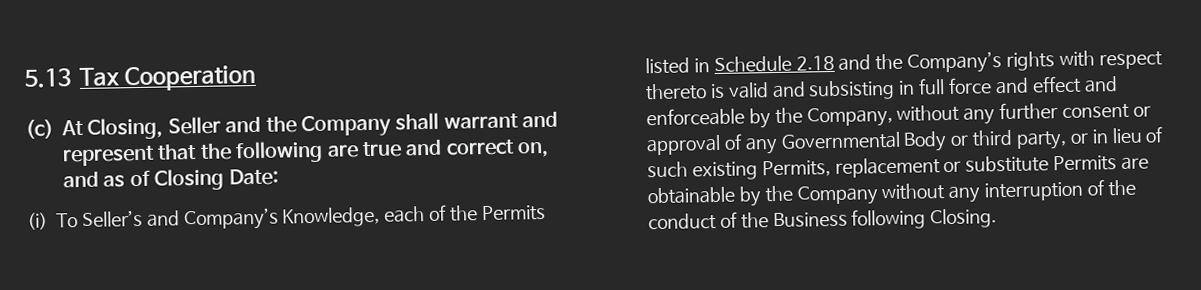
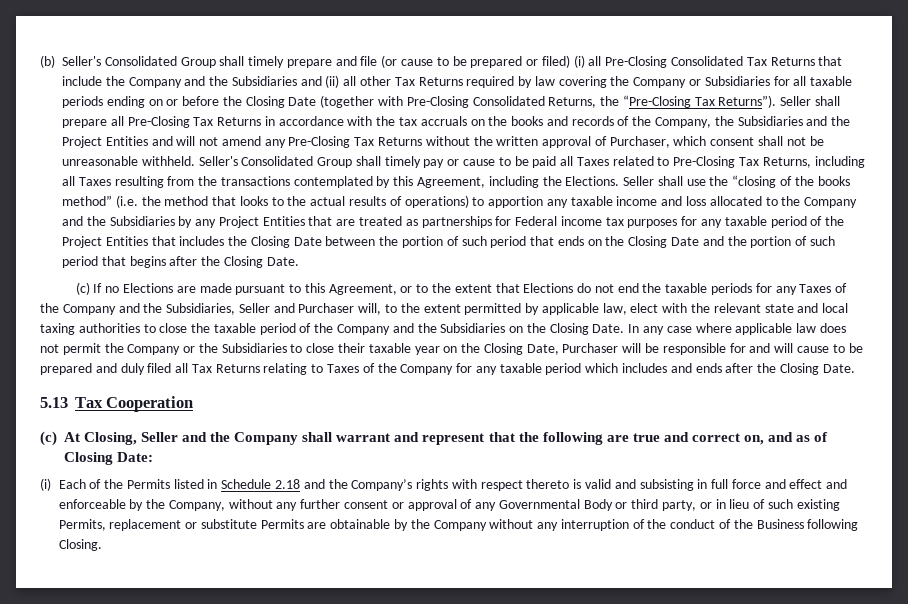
(24, 78) none -> [40,55,843,68] [62,75,853,88] [62,95,841,108] [62,116,851,128] [62,136,824,148] [62,156,865,168] [62,175,850,188] [62,195,858,208] [62,216,845,228] [62,236,835,248] [62,256,299,268] [75,282,848,295] [40,303,849,315] [40,323,846,335] [40,343,863,355] [40,363,855,375] (b) Seller's Consolidated Group shall timely prepare and file (or cause to be prepared or filed) (i) all Pre-Closing Consolidated Tax Returns that include the Company and the Subsidiaries and (ii) all other Tax Returns required by law covering the Company or Subsidiaries for all taxable periods ending on or before the Closing Date (together with Pre-Closing Consolidated Returns, the “Pre-Closing Tax Returns”). Seller shall prepare all Pre-Closing Tax Returns in accordance with the tax accruals on the books and records of the Company, the Subsidiaries and the Project Entities and will not amend any Pre-Closing Tax Returns without the written approval of Purchaser, which consent shall not be unreasonable withheld. Seller's Consolidated Group shall timely pay or cause to be paid all Taxes related to Pre-Closing Tax Returns, including all Taxes resulting from the transactions contemplated by this Agreement, including the Elections. Seller shall use the “closing of the books method” (i.e. the method that looks to the actual results of operations) to apportion any taxable income and loss allocated to the Company and the Subsidiaries by any Project Entities that are treated as partnerships for Federal income tax purposes for any taxable period of the Project Entities that includes the Closing Date between the portion of such period that ends on the Closing Date and the portion of such period that begins after the Closing Date. // (c) If no Elections are made pursuant to this Agreement, or to the extent that Elections do not end the taxable periods for any Taxes of the Company and the Subsidiaries, Seller and Purchaser will, to the extent permitted by applicable law, elect with the relevant state and local taxing authorities to close the taxable period of the Company and the Subsidiaries on the Closing Date. In any case where applicable law does not permit the Company or the Subsidiaries to close their taxable year on the Closing Date, Purchaser will be responsible for and will cause to be prepared and duly filed all Tax Returns relating to Taxes of the Company for any taxable period which includes and ends after the Closing Date. //
[56,206,426,231] To Seller’s and Company’s Knowledge, each -> [58,479,86,489] Each

